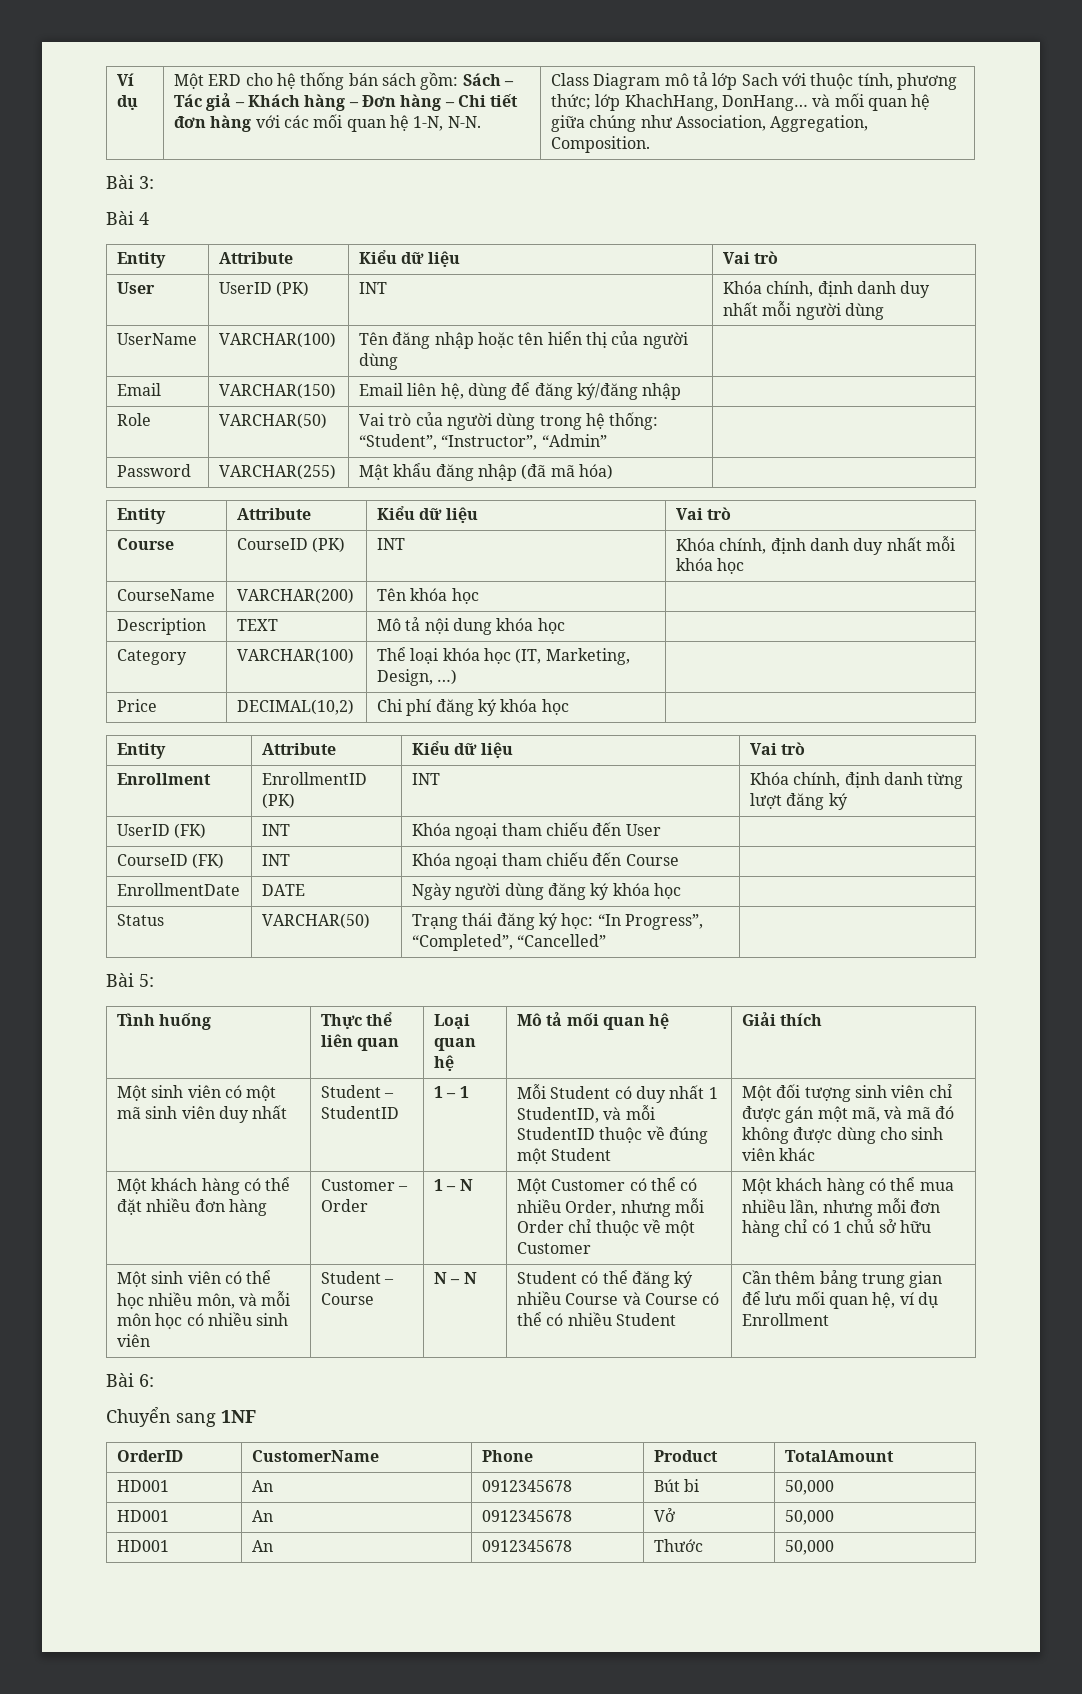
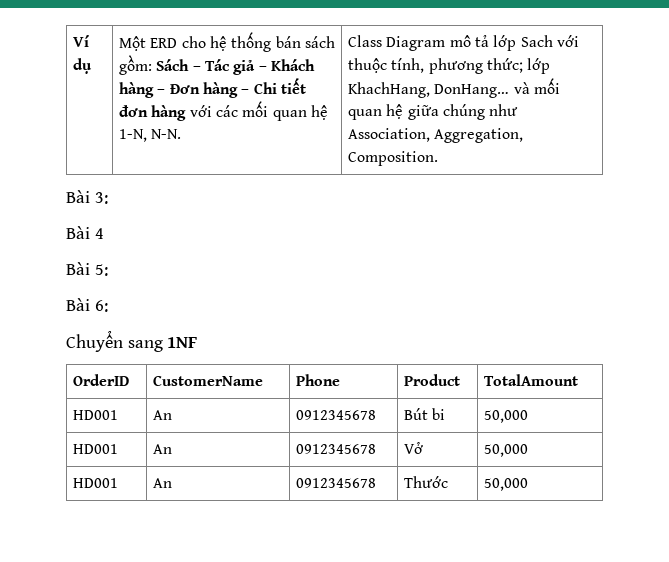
[116,252,166,268] [218,252,293,264] [358,250,460,267] [722,251,779,264] [116,282,155,294] [218,281,310,297] [358,282,387,294] [722,281,931,298] [722,301,884,320] [116,333,197,345] [218,332,336,348] [358,331,688,349] [358,353,398,370] [116,383,161,396] [218,383,336,399] [358,382,682,400] [116,413,151,426] [218,413,327,429] [358,412,659,430] [358,434,607,450] [116,464,191,477] [218,464,336,480] [358,463,613,481] [116,508,166,524] [236,508,311,520] [376,506,478,523] [675,507,732,520] [116,538,174,550] [236,537,346,553] [376,538,405,550] [675,536,955,555] [675,558,745,574] [116,589,215,601] [236,588,354,604] [376,588,479,604] [116,618,206,635] [236,619,278,631] [376,617,565,635] [116,649,187,665] [236,648,354,664] [376,647,630,665] [376,669,458,686] [116,699,157,712] [236,699,354,715] [376,699,569,716] [116,743,166,759] [261,743,336,755] [411,741,513,758] [749,742,806,755] [116,773,211,785] [261,772,367,785] [261,793,295,809] [411,773,440,785] [749,772,964,789] [749,793,848,810] [116,823,207,839] [261,824,290,836] [411,822,661,840] [116,853,225,869] [261,854,290,866] [411,852,679,870] [116,883,240,896] [261,884,305,896] [411,883,681,900] [116,914,164,926] [261,913,370,929] [411,913,703,930] [411,934,607,951] [106,973,154,987] [116,1013,212,1030] [320,1012,393,1029] [320,1034,400,1051] [433,1014,470,1029] [433,1038,476,1051] [433,1055,454,1071] [516,1012,670,1030] [741,1012,823,1026] [116,1085,277,1101] [116,1105,288,1123] [320,1085,395,1098] [320,1106,399,1119] [433,1086,469,1098] [516,1084,718,1103] [516,1105,655,1123] [516,1126,708,1144] [516,1148,612,1164] [741,1084,952,1102] [741,1106,954,1123] [741,1127,944,1144] [741,1148,816,1161] [116,1177,291,1195] [116,1198,267,1216] [320,1179,409,1191] [320,1199,368,1212] [433,1179,473,1191] [516,1177,698,1194] [516,1198,704,1217] [516,1219,696,1236] [516,1242,591,1254] [741,1177,954,1195] [741,1198,941,1217] [741,1219,931,1237] [116,1270,272,1287] [116,1291,291,1309] [116,1312,289,1329] [116,1334,150,1347] [320,1271,395,1284] [320,1293,374,1305] [433,1272,477,1284] [516,1270,694,1288] [516,1291,720,1305] [516,1312,676,1326] [741,1270,943,1288] [741,1291,938,1309] [741,1313,829,1326] // Entity | Attribute | Kiểu dữ liệu | Vai trò // User | UserID (PK) | INT | Khóa chính, định danh duy nhất mỗi người dùng // UserName | VARCHAR(100) | Tên đăng nhập hoặc tên hiển thị của người dùng | // Email | VARCHAR(150) | Email liên hệ, dùng để đăng ký/đăng nhập | // Role | VARCHAR(50) | Vai trò của người dùng trong hệ thống: “Student”, “Instructor”, “Admin” | // Password | VARCHAR(255) | Mật khẩu đăng nhập (đã mã hóa) | // Entity | Attribute | Kiểu dữ liệu | Vai trò // Course | CourseID (PK) | INT | Khóa chính, định danh duy nhất mỗi khóa học // CourseName | VARCHAR(200) | Tên khóa học | // Description | TEXT | Mô tả nội dung khóa học | // Category | VARCHAR(100) | Thể loại khóa học (IT, Marketing, Design, …) | // Price | DECIMAL(10,2) | Chi phí đăng ký khóa học | // Entity | Attribute | Kiểu dữ liệu | Vai trò // Enrollment | EnrollmentID (PK) | INT | Khóa chính, định danh từng lượt đăng ký // UserID (FK) | INT | Khóa ngoại tham chiếu đến User | // CourseID (FK) | INT | Khóa ngoại tham chiếu đến Course | // EnrollmentDate | DATE | Ngày người dùng đăng ký khóa học | // Status | VARCHAR(50) | Trạng thái đăng ký học: “In Progress”, “Completed”, “Cancelled” | // Bài 5: // Tình huống | Thực thể liên quan | Loại quan hệ | Mô tả mối quan hệ | Giải thích // Một sinh viên có một mã sinh viên duy nhất | Student – StudentID | 1 – 1 | Mỗi Student có duy nhất 1 StudentID, và mỗi StudentID thuộc về đúng một Student | Một đối tượng sinh viên chỉ được gán một mã, và mã đó không được dùng cho sinh viên khác // Một khách hàng có thể đặt nhiều đơn hàng | Customer – Order | 1 – N | Một Customer có thể có nhiều Order, nhưng mỗi Order chỉ thuộc về một Customer | Một khách hàng có thể mua nhiều lần, nhưng mỗi đơn hàng chỉ có 1 chủ sở hữu // Một sinh viên có thể học nhiều môn, và mỗi môn học có nhiều sinh viên | Student – Course | N – N | Student có thể đăng ký nhiều Course và Course có thể có nhiều Student | Cần thêm bảng trung gian để lưu mối quan hệ, ví dụ Enrollment -> [66,262,108,276] // Bài 5:

